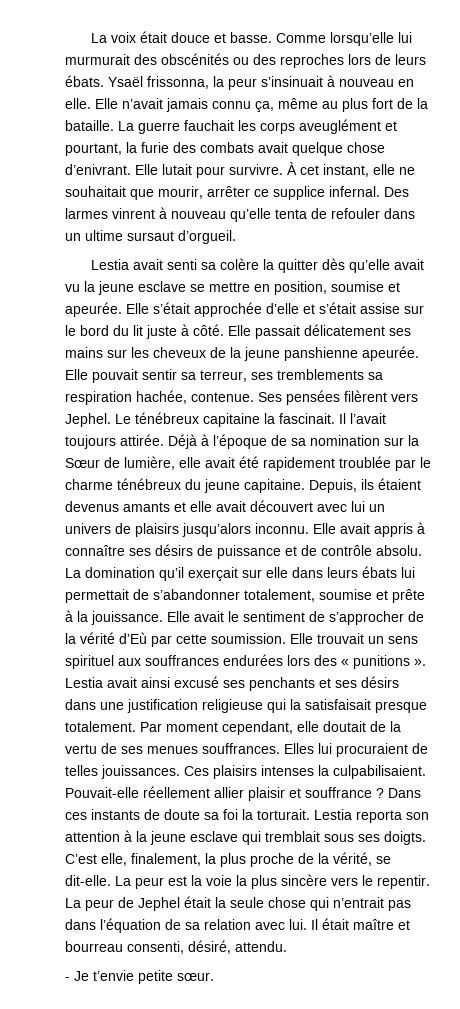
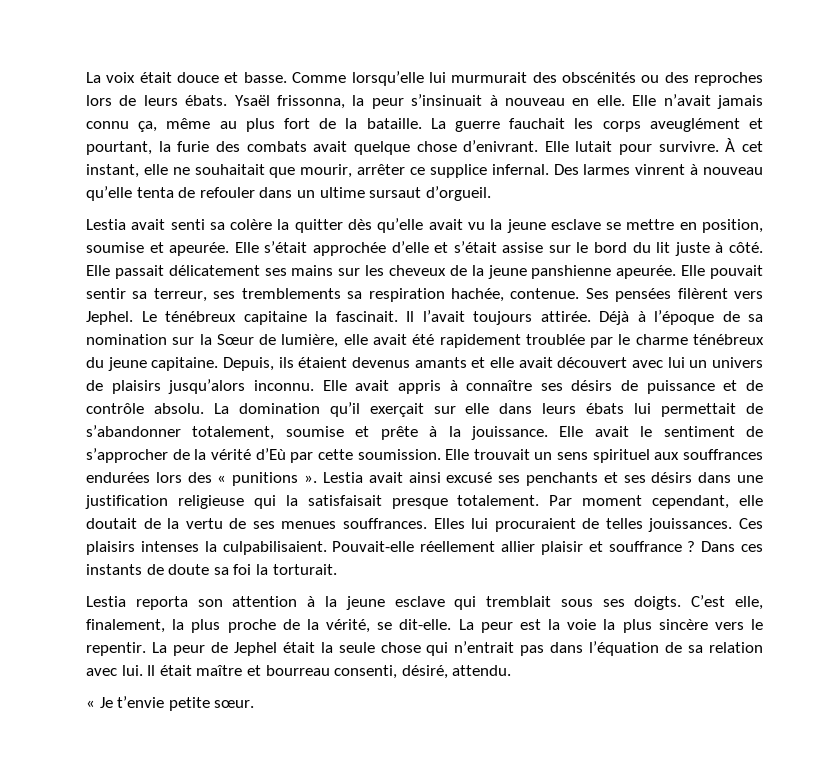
(310, 814) none -> (337, 569) //
[65,977,70,981] - -> [86,700,95,708] «

